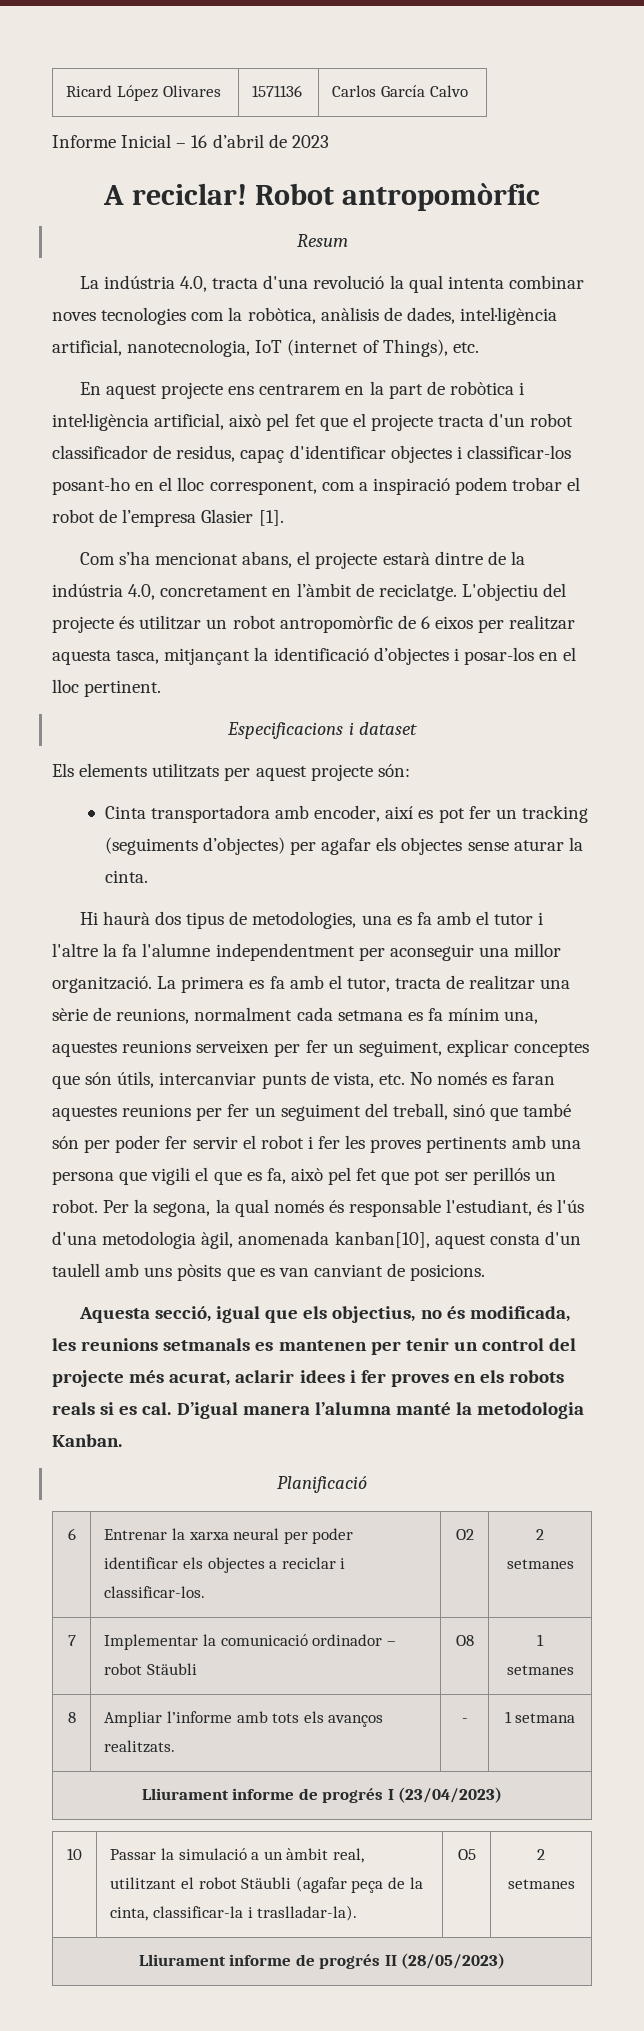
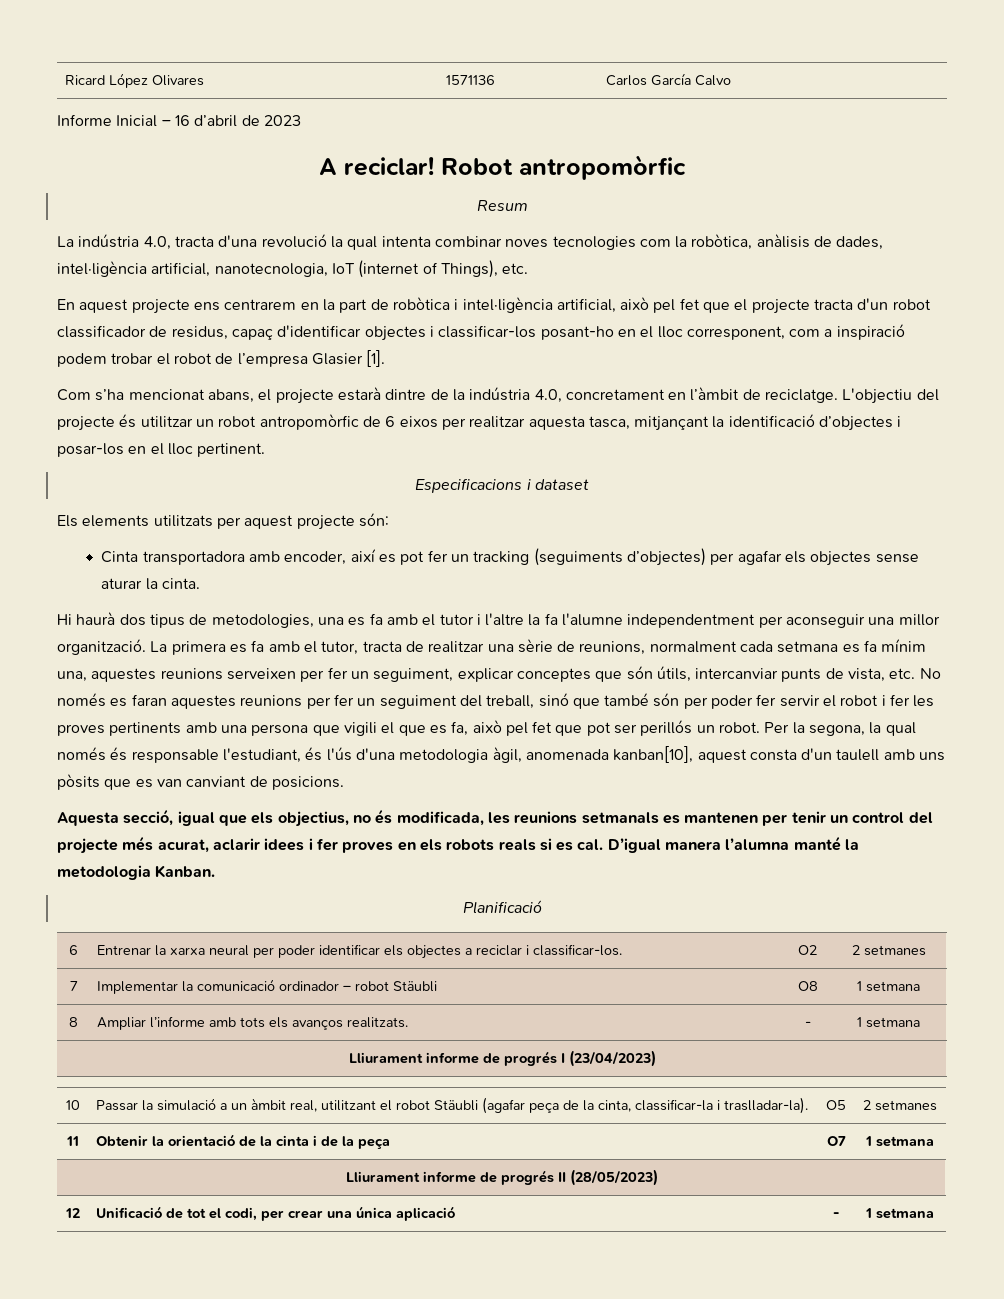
[506,1665,574,1675] setmanes -> [866,981,920,992] setmana
(575, 1884) none -> [66,1136,79,1146] [96,1134,391,1149] [826,1136,846,1146] [865,1136,934,1147] // 11 | Obtenir la orientació de la cinta i de la peça | O7 | 1 setmana
(506, 1961) none -> [65,1208,80,1218] [96,1206,456,1221] [833,1212,839,1218] [865,1208,934,1219] // 12 | Unificació de tot el codi, per crear una única aplicació | - | 1 setmana

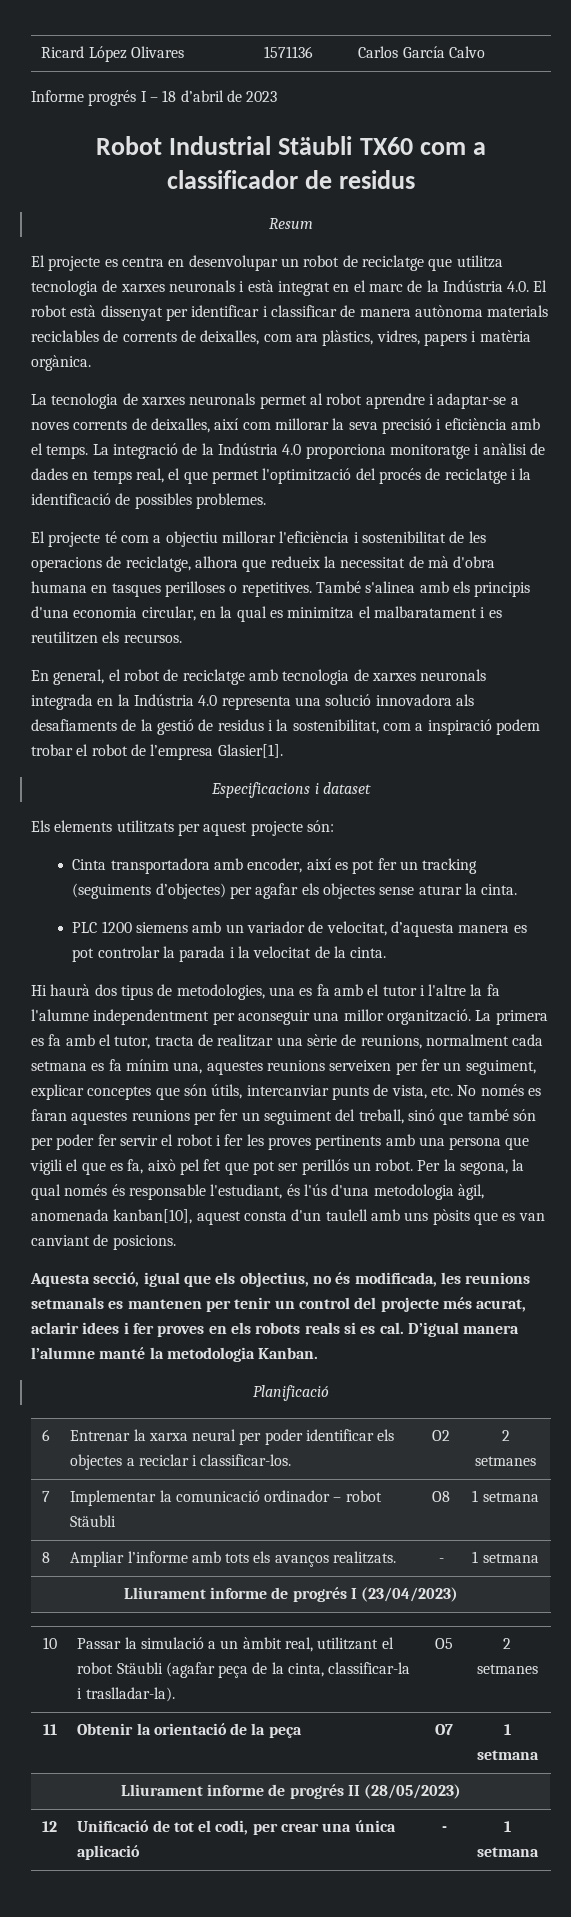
[116,115,190,127] Inicial – 16 -> [88,90,177,106] progrés I – 18
[319,155,686,180] [476,200,528,211] [57,234,884,250] [57,260,529,278] [57,297,931,314] [57,325,785,341] A reciclar! Robot antropomòrfic // Resum // La indústria 4.0, tracta d'una revolució la qual intenta combinar noves tecnologies com la robòtica, anàlisis de dades, intel·ligència artificial, nanotecnologia, IoT (internet of Things), etc. // En aquest projecte ens centrarem en la part de robòtica i intel·ligència artificial, això pel fet que el projecte tracta d'un robot classificador de residus, capaç d'identificar objectes i classificar-los posant-ho en el lloc corresponent, -> [96,136,486,155] [166,170,416,189] [269,218,313,229] [31,255,503,271] [31,280,548,296] [31,305,549,321] [31,330,531,346] [31,355,91,371] [31,393,519,409] [31,418,540,434] [31,443,545,459] [31,468,532,484] [31,493,266,509] [31,531,486,547] [31,556,496,572] [31,581,531,597] [31,606,502,622] [31,631,182,644] [31,669,487,685] [31,694,474,710] [31,719,379,735] Robot Industrial Stäubli TX60 com a classificador de residus // Resum // El projecte es centra en desenvolupar un robot de reciclatge que utilitza tecnologia de xarxes neuronals i està integrat en el marc de la Indústria 4.0. El robot està dissenyat per identificar i classificar de manera autònoma materials reciclables de corrents de deixalles, com ara plàstics, vidres, papers i matèria orgànica. // La tecnologia de xarxes neuronals permet al robot aprendre i adaptar-se a noves corrents de deixalles, així com millorar la seva precisió i eficiència amb el temps. La integració de la Indústria 4.0 proporciona monitoratge i anàlisi de dades en temps real, el que permet l'optimització del procés de reciclatge i la identificació de possibles problemes. // El projecte té com a objectiu millorar l'eficiència i sostenibilitat de les operacions de reciclatge, alhora que redueix la necessitat de mà d'obra humana en tasques perilloses o repetitives. També s'alinea amb els principis d'una economia circular, en la qual es minimitza el malbaratament i es reutilitzen els recursos. // En general, el robot de reciclatge amb tecnologia de xarxes neuronals integrada en la Indústria 4.0 representa una solució innovadora als desafiaments de la gestió de residus i la sostenibilitat,
[311,350,386,367] [57,387,939,404] [57,414,902,431] [57,443,266,457] Glasier [1]. // Com s’ha mencionat abans, el projecte estarà dintre de la indústria 4.0, concretament en l’àmbit de reciclatge. L'objectiu del projecte és utilitzar un robot antropomòrfic de 6 eixos per realitzar aquesta tasca, mitjançant la identificació d’objectes i posar-los en el lloc pertinent. -> [217,744,283,758] Glasier[1].
(201, 583) none -> [72,921,527,937] [72,946,387,962] // PLC 1200 siemens amb un variador de velocitat, d’aquesta manera es pot controlar la parada i la velocitat de la cinta.
[725,838,790,850] l’alumna -> [31,1347,95,1359] l’alumne
[276,1135,355,1147] cinta i de la -> (266, 1729) none

